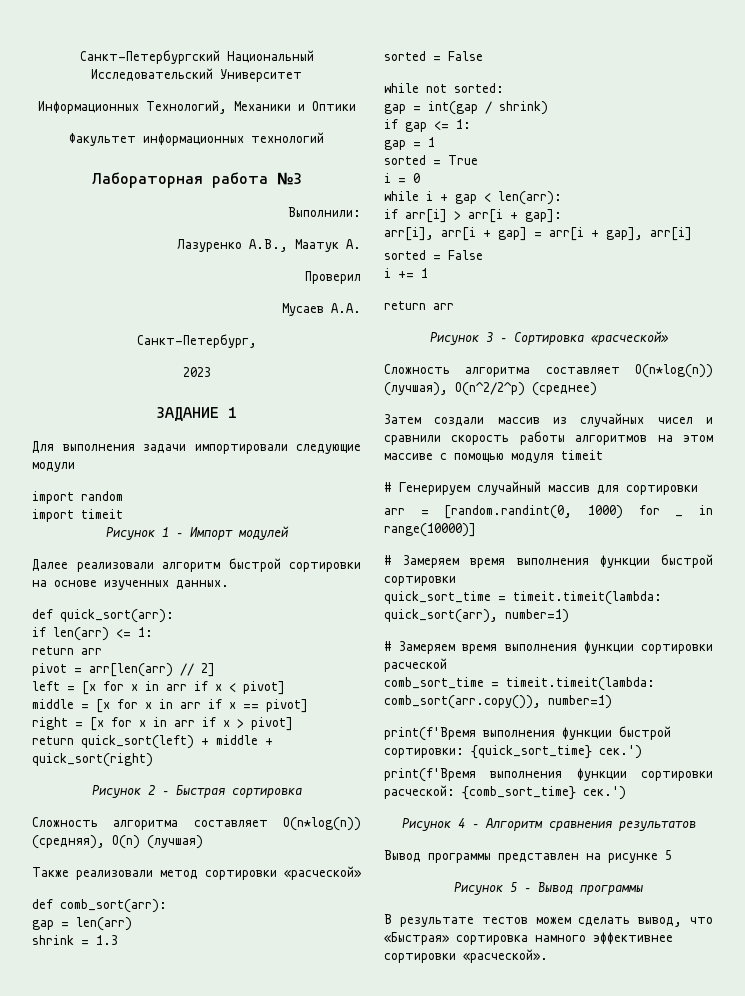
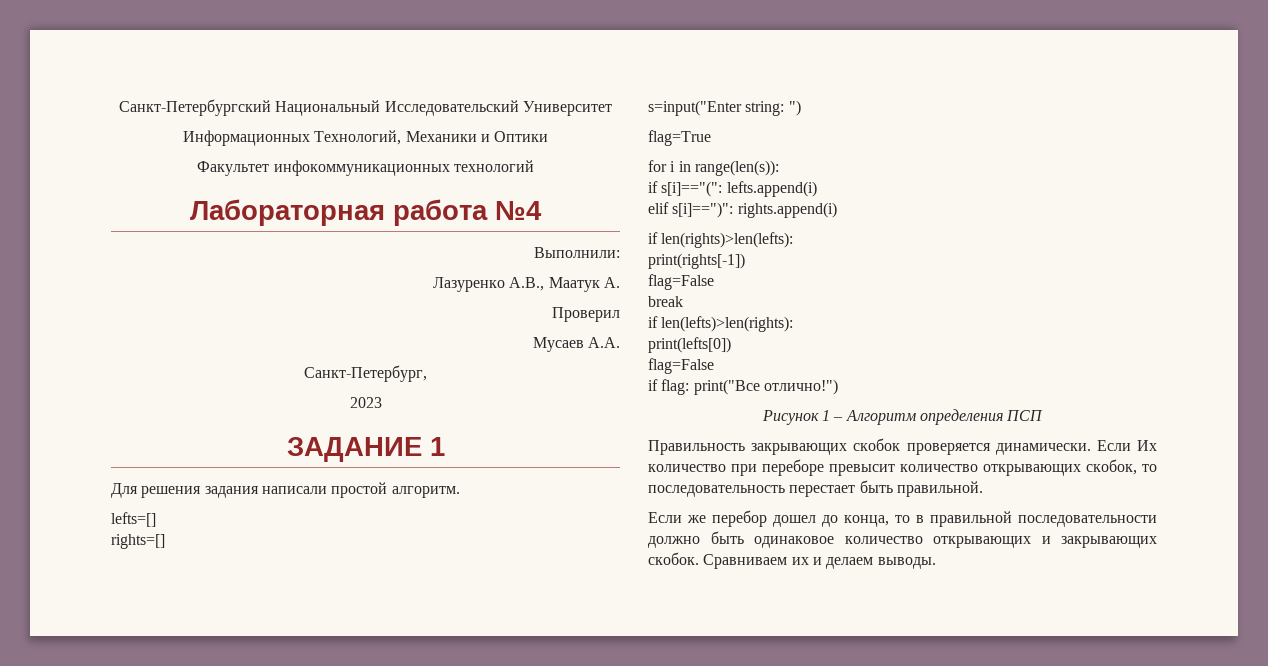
[143,133,244,146] информационных -> [273,160,450,176] инфокоммуникационных
[276,172,302,185] №3 -> [495,201,542,220] №4
[62,444,361,454] [32,462,75,472] [32,491,123,504] [32,509,123,522] [105,526,289,540] [32,558,361,572] [32,580,229,590] [32,609,174,623] [32,627,153,641] [32,646,102,655] [32,663,215,677] [32,681,285,695] [32,699,308,713] [32,717,293,731] [32,735,273,749] [32,753,153,767] [91,785,302,798] [32,817,361,831] [32,835,203,849] [32,866,361,880] [32,899,167,913] [32,917,132,931] [32,935,118,945] [384,51,483,61] [384,83,504,93] [384,101,548,115] [384,119,471,132] [384,137,435,150] [384,155,478,165] [384,173,420,183] [384,191,562,205] [384,209,562,223] [384,227,692,241] [384,250,483,260] [384,268,428,278] [384,301,454,310] [429,331,668,345] [384,364,713,378] [384,382,597,396] [384,413,713,427] [384,431,713,445] [384,450,603,463] [384,481,698,495] [384,505,660,519] [675,515,684,517] [699,505,713,515] [384,523,476,537] [384,554,713,568] [384,576,456,586] [384,591,662,605] [384,609,569,623] [384,641,713,654] [384,658,447,672] [384,677,655,691] [384,695,612,709] [384,726,671,741] [384,745,642,759] [384,768,713,782] [384,785,626,800] [401,818,696,831] [384,850,672,863] [454,882,643,895] [384,914,713,927] [384,932,673,945] [384,949,548,963] выполнения задачи импортировали следующие модули // import random // import timeit // Рисунок 1 – Импорт модулей // Далее реализовали алгоритм быстрой сортировки на основе изученных данных. // def quick_sort(arr): // if len(arr) <= 1: // return arr // pivot = arr[len(arr) // 2] // left = [x for x in arr if x < pivot] // middle = [x for x in arr if x == pivot] // right = [x for x in arr if x > pivot] // return quick_sort(left) + middle + quick_sort(right) // Рисунок 2 – Быстрая сортировка // Сложность алгоритма составляет O(n*log(n)) (средняя), O(n) (лучшая) // Также реализовали метод сортировки «расческой» // def comb_sort(arr): // gap = len(arr) // shrink = 1.3 // sorted = False // while not sorted: // gap = int(gap / shrink) // if gap <= 1: // gap = 1 // sorted = True // i = 0 // while i + gap < len(arr): // if arr[i] > arr[i + gap]: // arr[i], arr[i + gap] = arr[i + gap], arr[i] // sorted = False // i += 1 // return arr // Рисунок 3 – Сортировка «расческой» // Сложность алгоритма составляет O(n*log(n)) (лучшая), O(n^2/2^p) (среднее) // Затем создали массив из случайных чисел и сравнили скорость работы алгоритмов на этом массиве с помощью модуля timeit // # Генерируем случайный массив для сортировки // arr = [random.randint(0, 1000) for _ in range(10000)] // # Замеряем время выполнения функции быстрой сортировки // quick_sort_time = timeit.timeit(lambda: quick_sort(arr), number=1) // # Замеряем время выполнения функции сортировки расческой // comb_sort_time = timeit.timeit(lambda: comb_sort(arr.copy()), number=1) // print(f'Время выполнения функции быстрой сортировки: {quick_sort_time} сек.') // print(f'Время выполнения функции сортировки расческой: {comb_sort_time} сек.') // Рисунок 4 – Алгоритм сравнения результатов // Вывод программы представлен на рисунке 5 // Рисунок 5 – Вывод программы // В результате тестов можем сделать вывод, что «Быстрая» сортировка намного эффективнее сортировки «расческой». -> [141,482,460,498] [111,512,156,527] [111,534,165,549] [648,100,801,116] [648,130,711,146] [648,160,779,176] [648,181,817,197] [648,202,837,218] [648,232,794,248] [648,253,745,269] [648,274,714,290] [648,296,683,307] [648,316,794,332] [648,337,731,353] [648,358,714,374] [648,379,838,395] [761,409,1044,425] [648,438,1157,455] [648,459,1157,476] [648,480,983,497] [648,510,1157,527] [648,531,1157,548] [648,552,936,569] решения задания написали простой алгоритм. // lefts=[] // rights=[] // s=input("Enter string: ") // flag=True // for i in range(len(s)): // if s[i]=="(": lefts.append(i) // elif s[i]==")": rights.append(i) // if len(rights)>len(lefts): // print(rights[-1]) // flag=False // break // if len(lefts)>len(rights): // print(lefts[0]) // flag=False // if flag: print("Все отлично!") // Рисунок 1 – Алгоритм определения ПСП // Правильность закрывающих скобок проверяется динамически. Если Их количество при переборе превысит количество открывающих скобок, то последовательность перестает быть правильной. // Если же перебор дошел до конца, то в правильной последовательности должно быть одинаковое количество открывающих и закрывающих скобок. Сравниваем их и делаем выводы.

